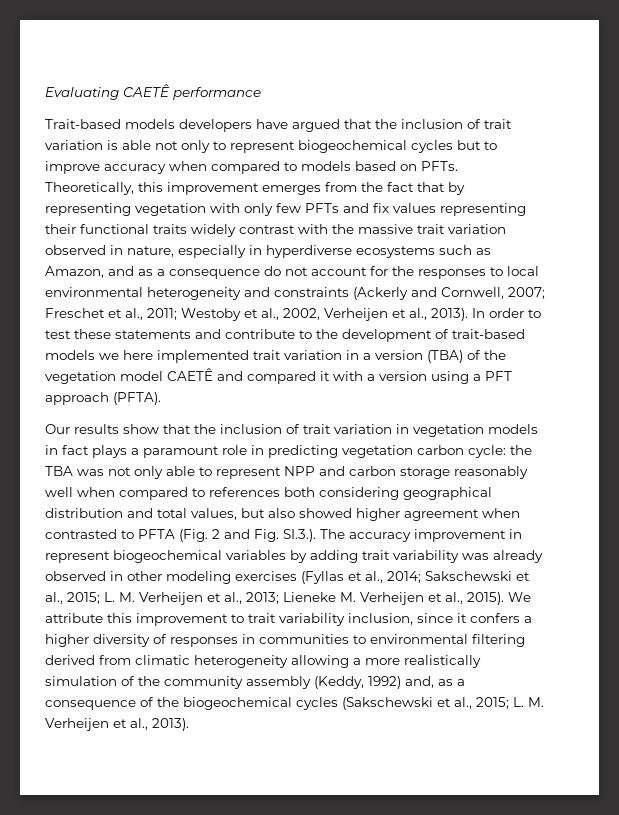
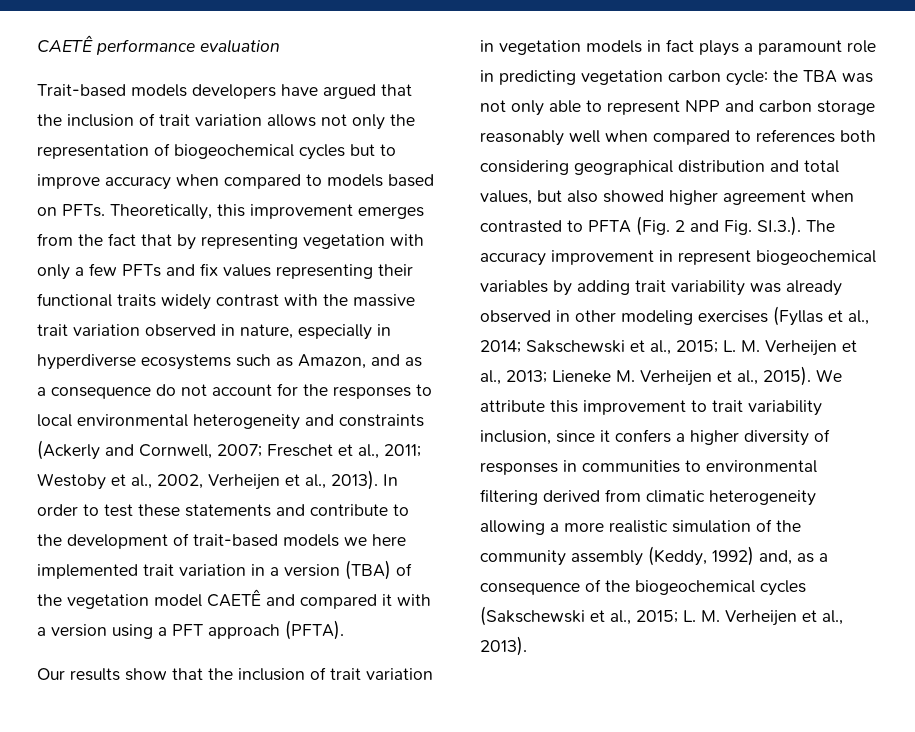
[45,87,119,100] Evaluating -> (37, 43) none
(261, 93) none -> [200,39,280,53] evaluation
[107,140,295,153] is able not only to represent -> [267,114,415,130] [37,143,170,159] allows not only the representation of
(273, 209) none -> [75,267,84,276] a
[404,655,481,668] realistically -> [609,520,668,533] realistic

